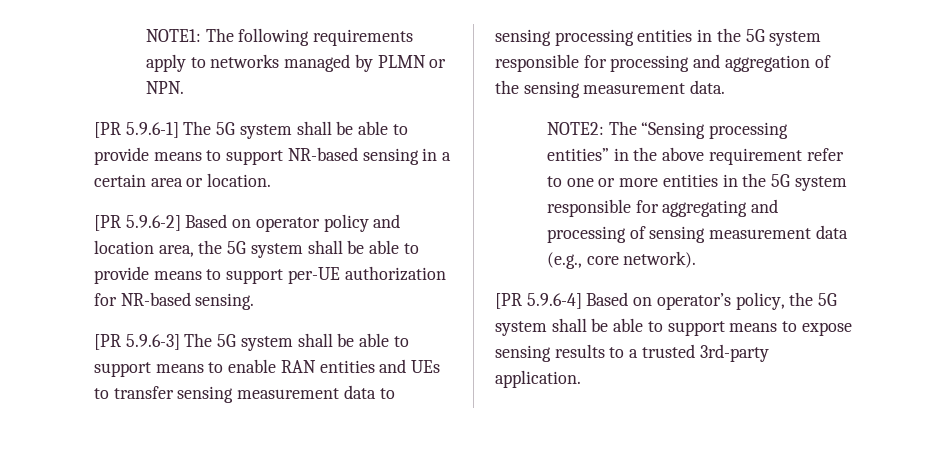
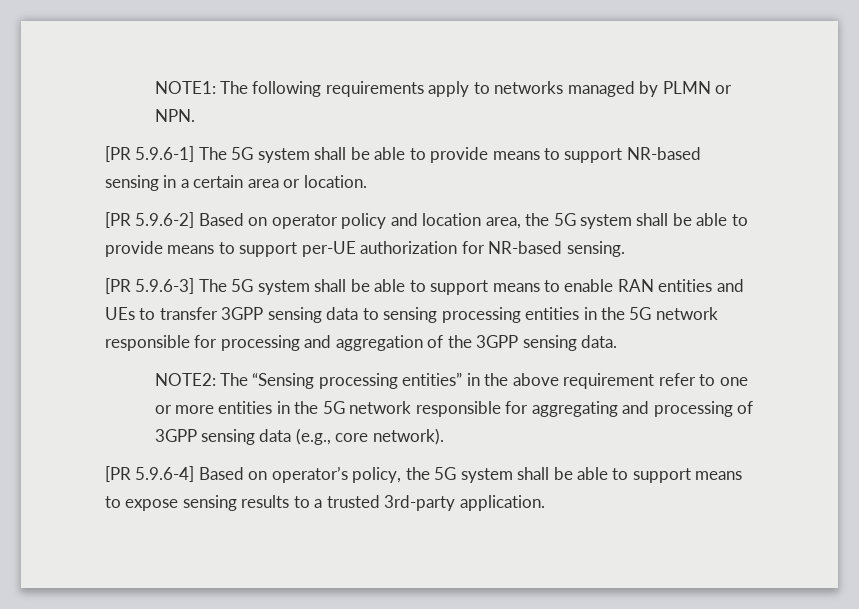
[177,386,340,403] sensing measurement -> [221,307,322,323] 3GPP sensing
[769,31,822,46] system -> [655,307,718,320] network
[523,81,686,98] sensing measurement -> [476,335,577,351] 3GPP sensing
[794,176,847,191] system -> [349,401,412,414] network
[649,226,812,243] sensing measurement -> [154,429,255,445] 3GPP sensing

